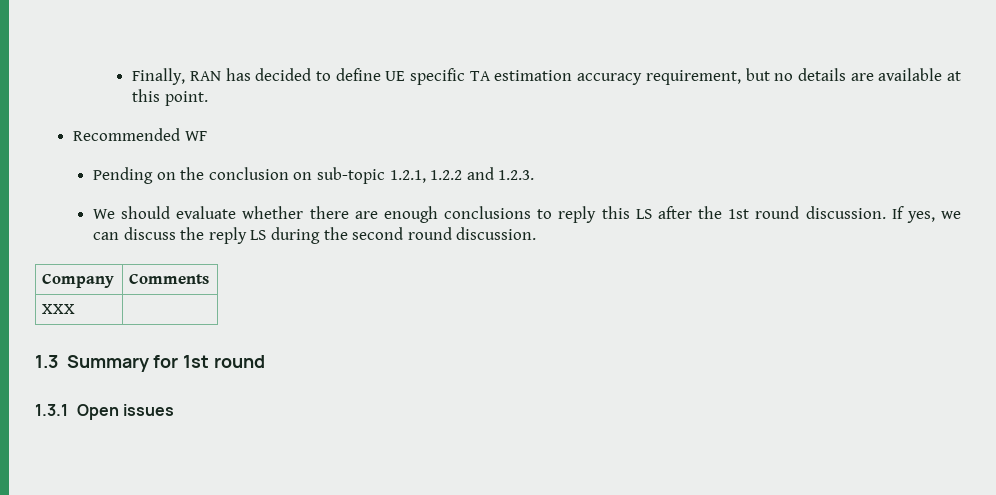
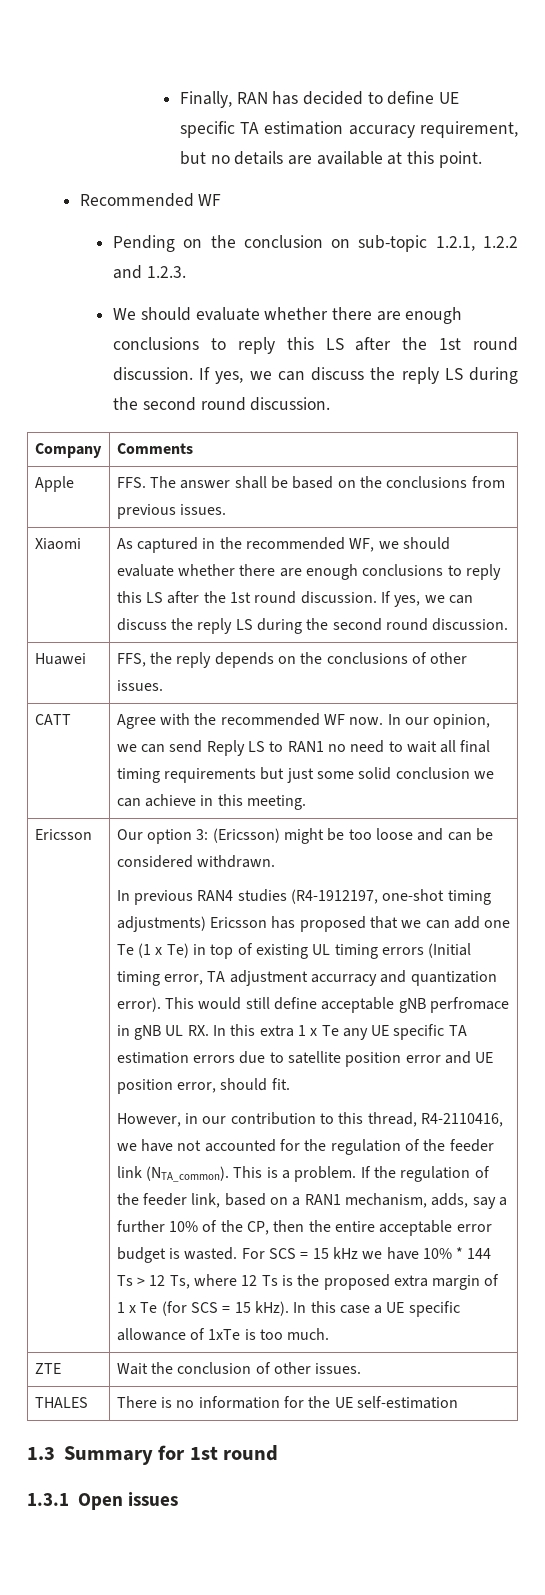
[42,304,76,314] XXX | -> [34,476,74,492] [116,476,505,489] [116,504,226,519] [34,538,81,550] [116,537,450,553] [116,564,501,580] [116,591,473,607] [116,618,509,634] [34,653,86,665] [116,652,468,668] [116,680,163,691] [34,714,71,725] [116,713,491,729] [116,740,491,756] [116,767,494,783] [116,794,306,810] [34,829,92,840] [116,828,493,844] [116,855,275,868] [116,889,491,905] [116,916,511,932] [116,943,472,959] [116,970,497,986] [116,997,509,1013] [116,1024,467,1040] [116,1051,494,1067] [116,1078,290,1094] [116,1112,503,1127] [116,1139,494,1155] [116,1166,490,1182] [116,1193,507,1209] [116,1220,492,1236] [116,1247,492,1263] [116,1274,500,1290] [116,1301,460,1317] [116,1328,330,1341] [34,1363,61,1374] [116,1362,362,1375] [34,1397,88,1408] [116,1396,458,1409] Apple | FFS. The answer shall be based on the conclusions from previous issues. // Xiaomi | As captured in the recommended WF, we should evaluate whether there are enough conclusions to reply this LS after the 1st round discussion. If yes, we can discuss the reply LS during the second round discussion. // Huawei | FFS, the reply depends on the conclusions of other issues. // CATT | Agree with the recommended WF now. In our opinion, we can send Reply LS to RAN1 no need to wait all final timing requirements but just some solid conclusion we can achieve in this meeting. // Ericsson | Our option 3: (Ericsson) might be too loose and can be considered withdrawn. // In previous RAN4 studies (R4-1912197, one-shot timing adjustments) Ericsson has proposed that we can add one Te (1 x Te) in top of existing UL timing errors (Initial timing error, TA adjustment accurracy and quantization error). This would still define acceptable gNB perfromace in gNB UL RX. In this extra 1 x Te any UE specific TA estimation errors due to satellite position error and UE position error, should fit. // However, in our contribution to this thread, R4-2110416, we have not accounted for the regulation of the feeder link (NTA_common). This is a problem. If the regulation of the feeder link, based on a RAN1 mechanism, adds, say a further 10% of the CP, then the entire acceptable error budget is wasted. For SCS = 15 kHz we have 10% * 144 Ts > 12 Ts, where 12 Ts is the proposed extra margin of 1 x Te (for SCS = 15 kHz). In this case a UE specific allowance of 1xTe is too much. // ZTE | Wait the conclusion of other issues. // THALES | There is no information for the UE self-estimation

